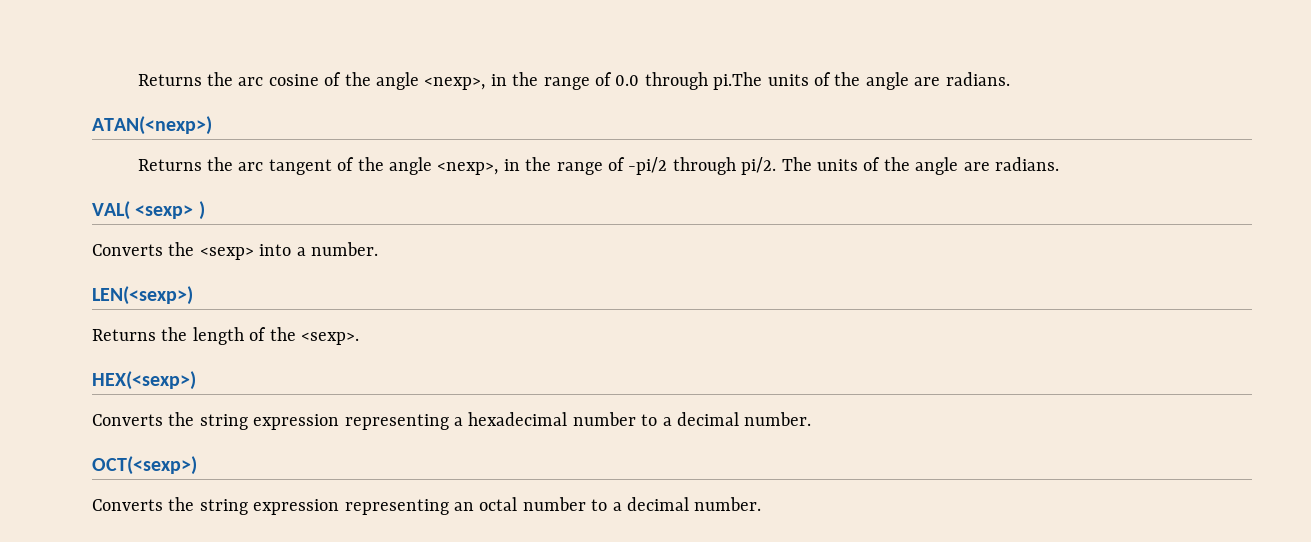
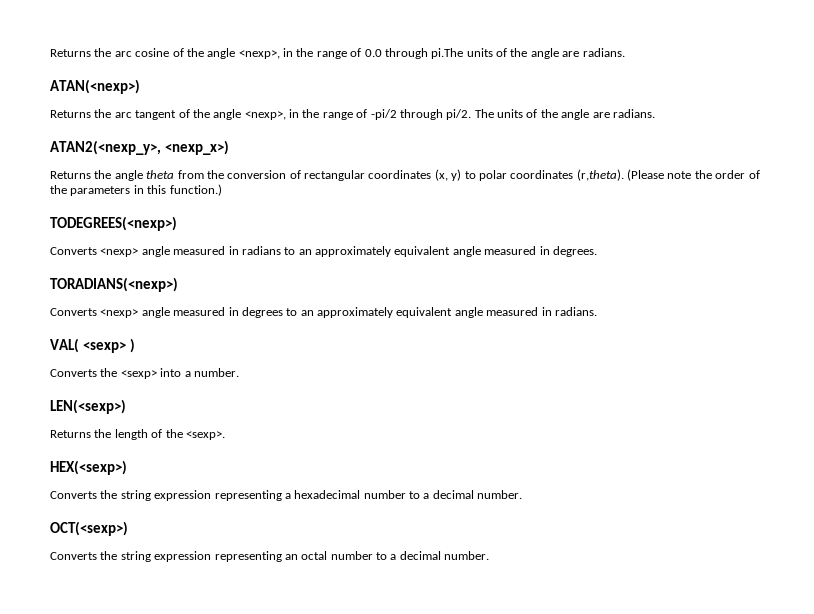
(1060, 164) none -> [50,140,229,155] [50,169,760,181] [50,184,222,196] [50,216,177,231] [50,246,597,257] [50,277,178,292] [50,307,597,318] // ATAN2(<nexp_y>, <nexp_x>) // Returns the angle theta from the conversion of rectangular coordinates (x, y) to polar coordinates (r,theta). (Please note the order of the parameters in this function.) // TODEGREES(<nexp>) // Converts <nexp> angle measured in radians to an approximately equivalent angle measured in degrees. // TORADIANS(<nexp>) // Converts <nexp> angle measured in degrees to an approximately equivalent angle measured in radians.

